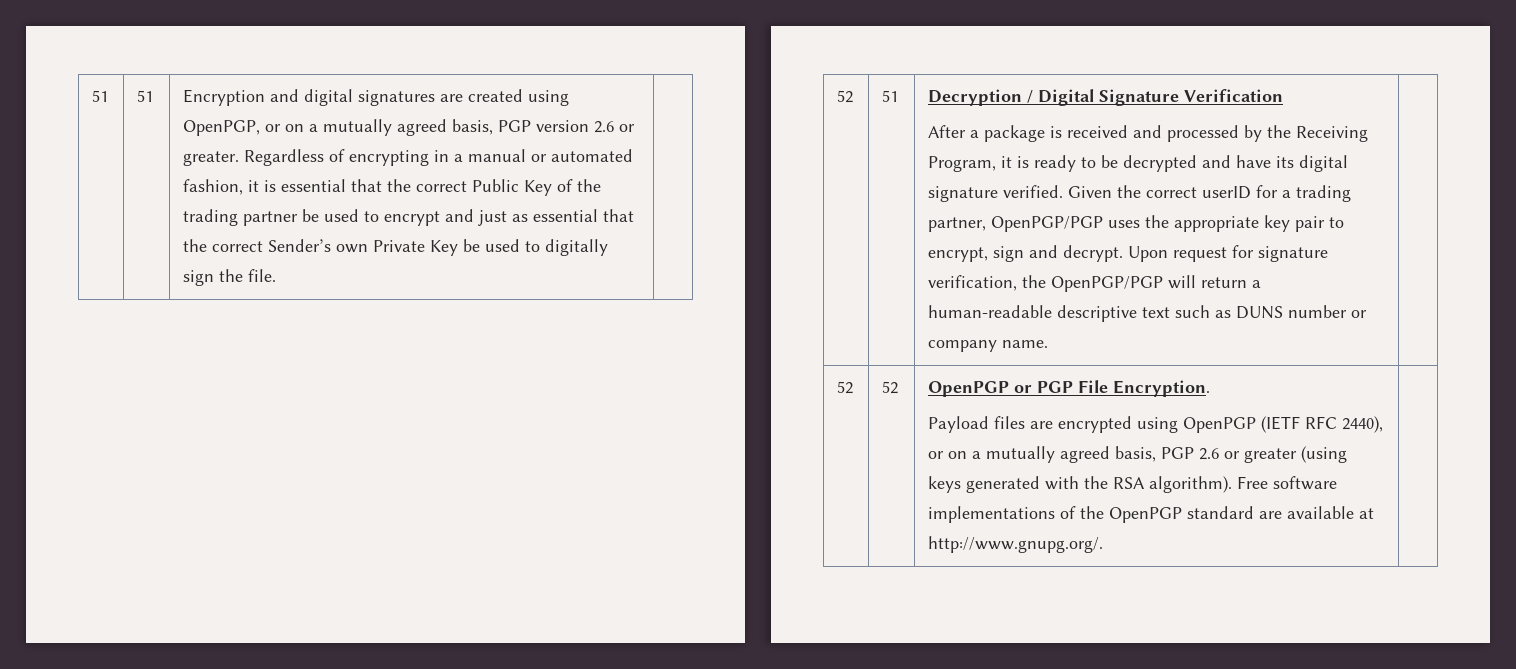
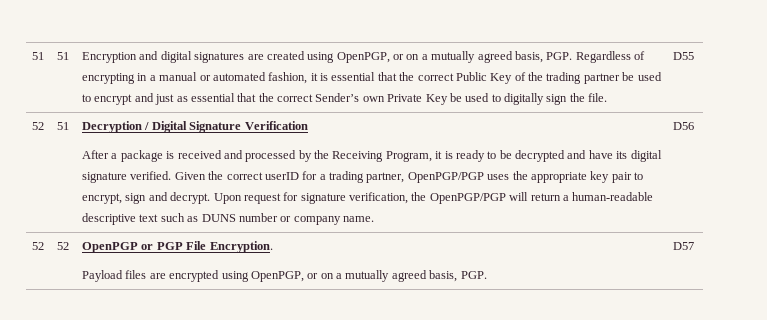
[498,120,636,133] [183,151,240,166] PGP version 2.6 or greater. -> [546,52,573,60] PGP.
(277, 275) none -> [673,52,695,60] D55
(1049, 344) none -> [673,122,695,130] D56
[1183,416,1384,433] [928,446,1348,463] [928,476,1338,493] [928,506,1375,523] [928,536,1104,553] OpenPGP (IETF RFC 2440), or on a mutually agreed basis, PGP 2.6 or greater (using keys generated with the RSA algorithm). Free software implementations of the OpenPGP standard are available at http://www.gnupg.org/. | -> [250,270,487,282] [673,242,695,250] OpenPGP, or on a mutually agreed basis, PGP. | D57

